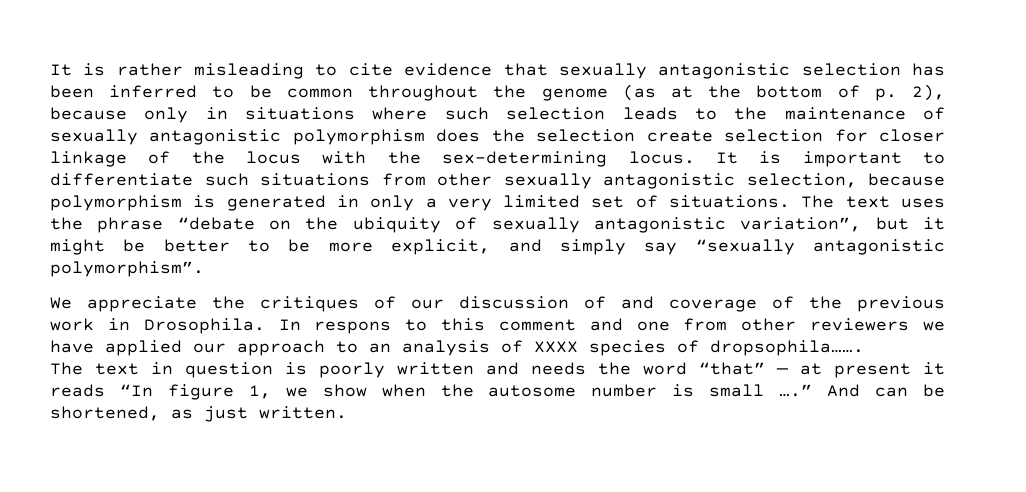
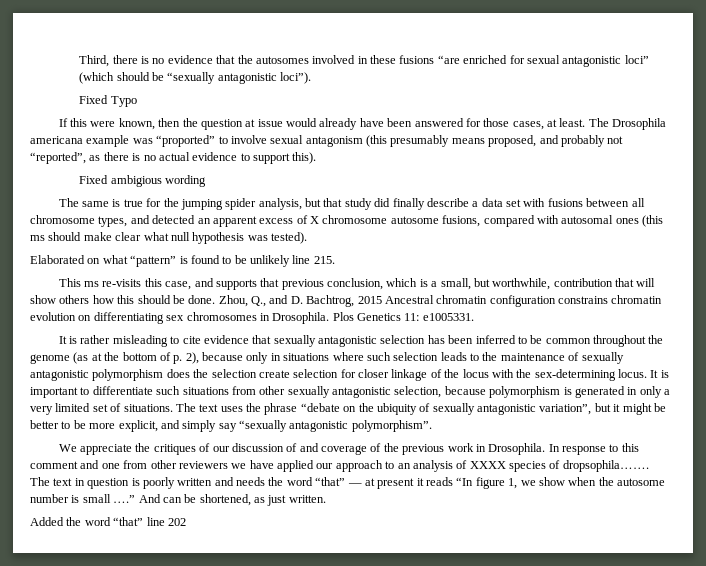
(50, 70) none -> [79,55,649,67] [79,72,312,84] [79,95,137,107] [58,118,667,130] [30,135,624,147] [30,152,317,164] [79,175,207,187] [58,198,645,210] [30,215,663,227] [30,232,307,244] [30,255,335,267] [58,278,656,290] [30,295,663,307] [30,312,474,324] Third, there is no evidence that the autosomes involved in these fusions “are enriched for sexual antagonistic loci” (which should be “sexually antagonistic loci”). // Fixed Typo // If this were known, then the question at issue would already have been answered for those cases, at least. The Drosophila americana example was “proported” to involve sexual antagonism (this presumably means proposed, and probably not “reported”, as there is no actual evidence to support this). // Fixed ambigious wording // The same is true for the jumping spider analysis, but that study did finally describe a data set with fusions between all chromosome types, and detected an apparent excess of X chromosome autosome fusions, compared with autosomal ones (this ms should make clear what null hypothesis was tested). // Elaborated on what “pattern” is found to be unlikely line 215. // This ms re-visits this case, and supports that previous conclusion, which is a small, but worthwhile, contribution that will show others how this should be done. Zhou, Q., and D. Bachtrog, 2015 Ancestral chromatin configuration constrains chromatin evolution on differentiating sex chromosomes in Drosophila. Plos Genetics 11: e1005331. //
[314,321,392,334] respons -> [562,446,607,455] response
(347, 412) none -> [30,517,186,526] // Added the word “that” line 202

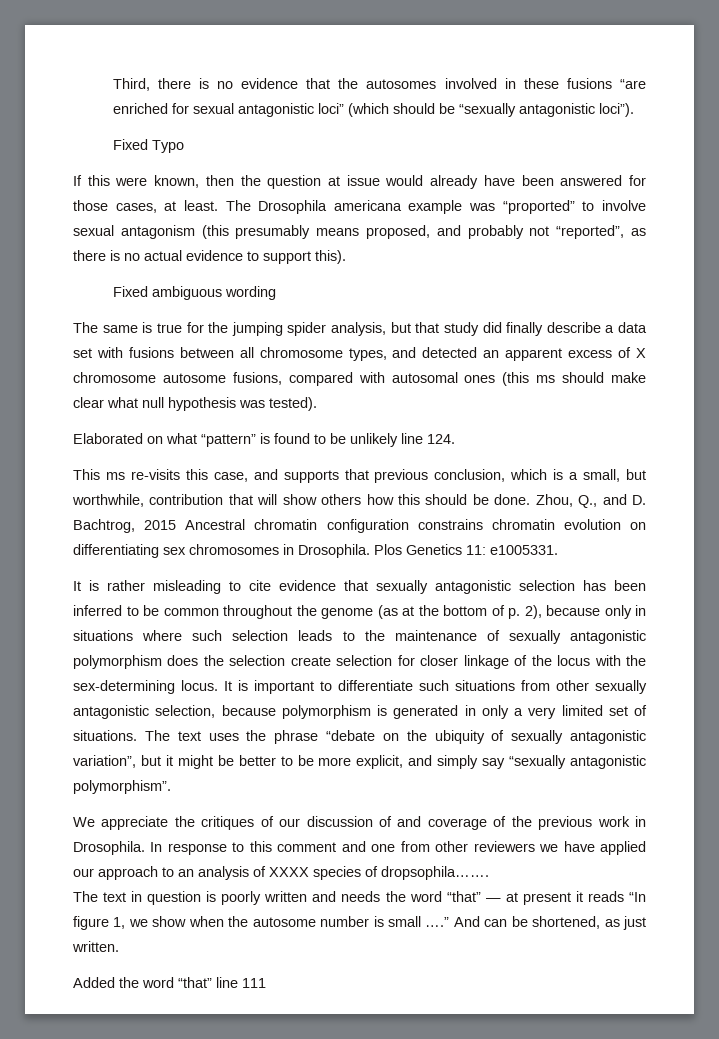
[110,175,162,187] ambigious -> [151,286,222,300] ambiguous
[313,256,335,264] 215. -> [427,434,455,444] 124.
[167,518,186,526] 202 -> [242,978,266,988] 111

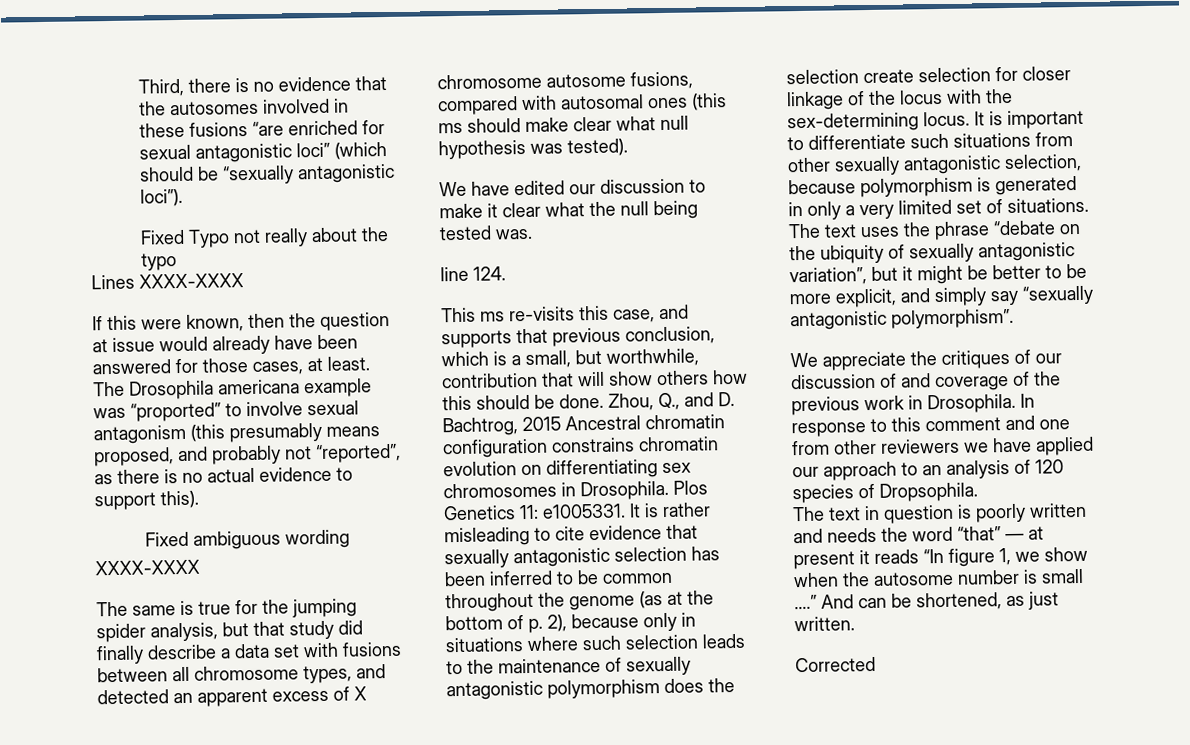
(184, 146) none -> [232,226,389,247] [140,253,177,271] [91,273,244,290] not really about the typo // Lines XXXX-XXXX
(276, 293) none -> [95,559,200,576] // XXXX-XXXX
[73,433,398,447] Elaborated on what “pattern” is found to be unlikely -> [439,178,706,197] [439,200,698,220] [439,225,533,241] We have edited our discussion to make it clear what the null being tested was. //
(558, 550) // -> (626, 511) none
[269,867,309,877] XXXX -> [1035,459,1064,474] 120
[381,866,489,880] dropsophila……. -> [879,482,978,502] Dropsophila.
[73,977,266,988] Added the word “that” line 111 -> [795,656,876,673] Corrected

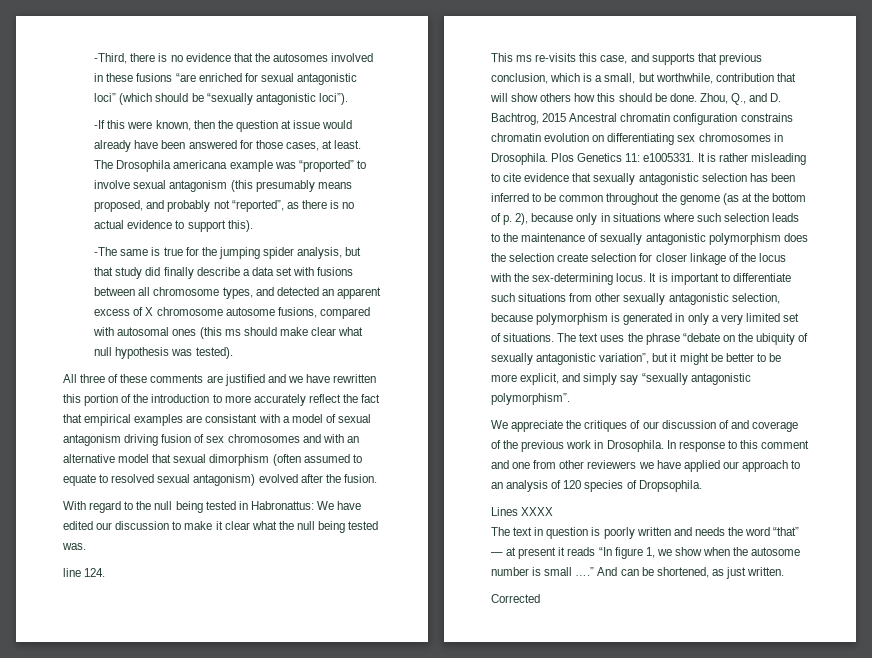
[137,78,184,97] Third, -> [94,53,128,64] -Third,
[139,226,389,248] [140,253,177,271] [91,273,244,290] [92,316,103,331] Fixed Typo not really about the typo // Lines XXXX-XXXX // If -> [94,120,106,129] -If
[144,529,350,550] [95,559,200,576] [96,601,128,617] Fixed ambiguous wording // XXXX-XXXX // The -> [94,247,118,256] -The
(628, 147) none -> [63,374,377,386] [63,394,381,406] [63,414,371,426] [63,434,359,446] [63,454,362,466] [63,474,377,486] [63,501,314,513] All three of these comments are justified and we have rewritten this portion of the introduction to more accurately reflect the fact that empirical examples are consistant with a model of sexual antagonism driving fusion of sex chromosomes and with an alternative model that sexual dimorphism (often assumed to equate to resolved sexual antagonism) evolved after the fusion. // With regard to the null being tested in Habronattus:
(978, 492) none -> [491,507,554,516] // Lines XXXX

